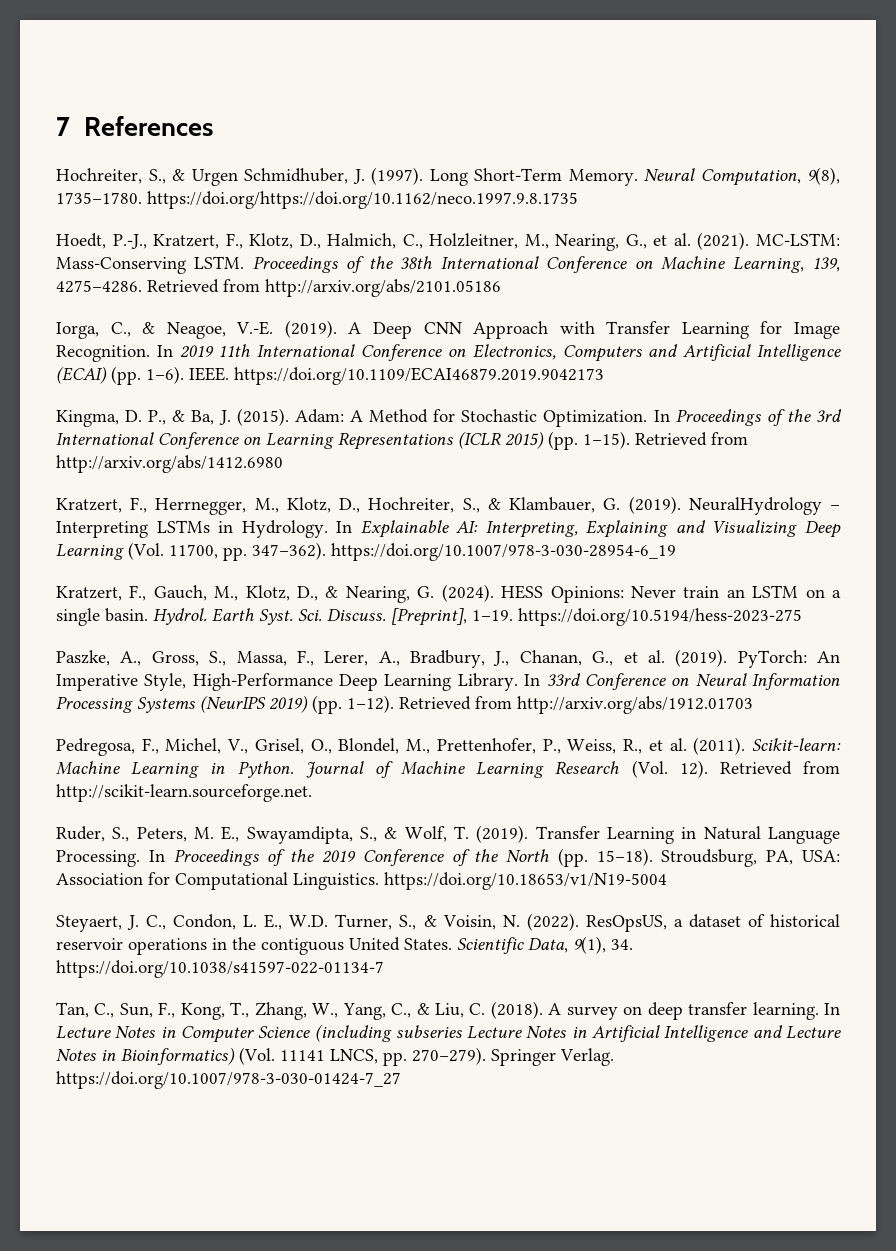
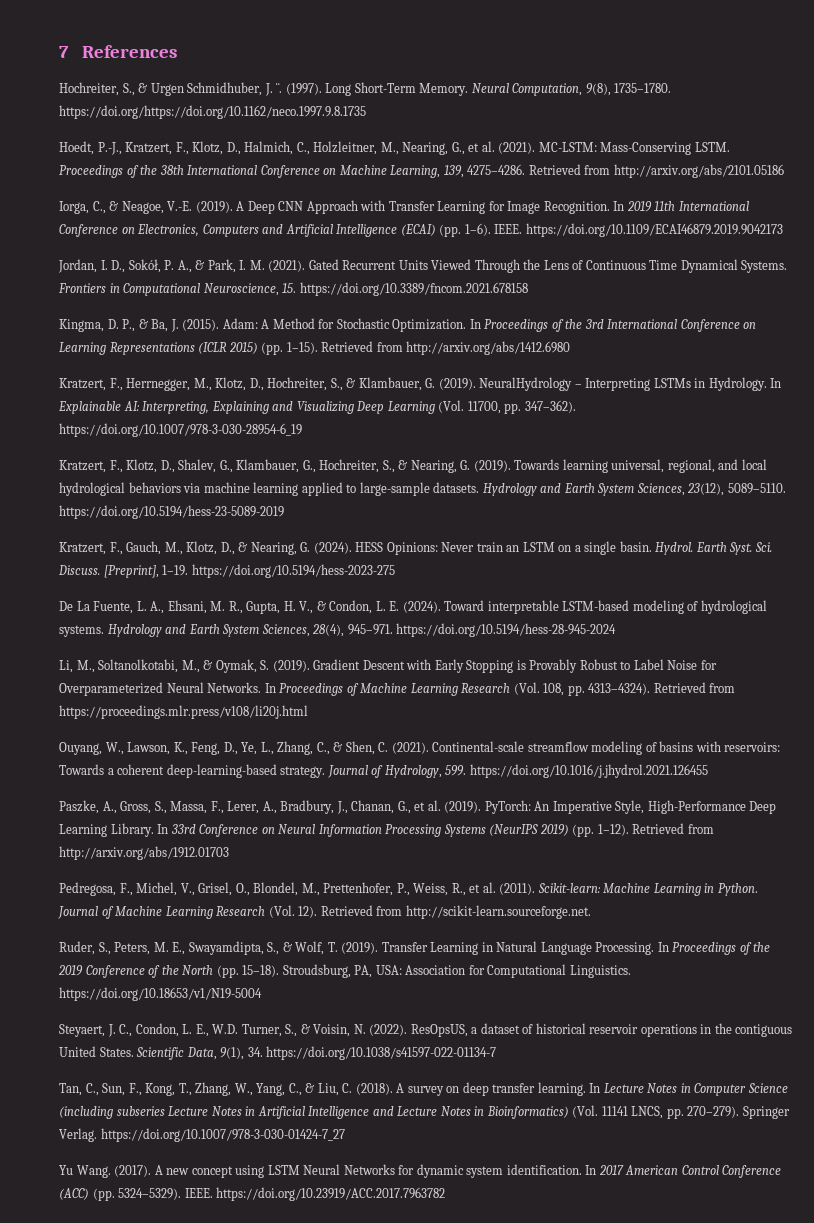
(365, 176) none -> [276,83,283,93] ¨.
(604, 376) none -> [58,259,788,273] [58,282,528,296] // Jordan, I. D., Sokół, P. A., & Park, I. M. (2021). Gated Recurrent Units Viewed Through the Lens of Continuous Time Dynamical Systems. Frontiers in Computational Neuroscience, 15. https://doi.org/10.3389/fncom.2021.678158
(676, 552) none -> [59,459,767,473] [59,482,786,496] [59,505,284,519] // Kratzert, F., Klotz, D., Shalev, G., Klambauer, G., Hochreiter, S., & Nearing, G. (2019). Towards learning universal, regional, and local hydrological behaviors via machine learning applied to large-sample datasets. Hydrology and Earth System Sciences, 23(12), 5089–5110. https://doi.org/10.5194/hess-23-5089-2019
(802, 617) none -> [59,600,767,614] [59,623,617,637] [59,659,717,673] [59,682,736,696] [59,705,308,719] [59,741,781,755] [59,764,708,778] // De La Fuente, L. A., Ehsani, M. R., Gupta, H. V., & Condon, L. E. (2024). Toward interpretable LSTM-based modeling of hydrological systems. Hydrology and Earth System Sciences, 28(4), 945–971. https://doi.org/10.5194/hess-28-945-2024 // Li, M., Soltanolkotabi, M., & Oymak, S. (2019). Gradient Descent with Early Stopping is Provably Robust to Label Noise for Overparameterized Neural Networks. In Proceedings of Machine Learning Research (Vol. 108, pp. 4313–4324). Retrieved from https://proceedings.mlr.press/v108/li20j.html // Ouyang, W., Lawson, K., Feng, D., Ye, L., Zhang, C., & Shen, C. (2021). Continental-scale streamflow modeling of basins with reservoirs: Towards a coherent deep-learning-based strategy. Journal of Hydrology, 599. https://doi.org/10.1016/j.jhydrol.2021.126455
(401, 1080) none -> [59,1164,782,1178] [59,1187,446,1201] // Yu Wang. (2017). A new concept using LSTM Neural Networks for dynamic system identification. In 2017 American Control Conference (ACC) (pp. 5324–5329). IEEE. https://doi.org/10.23919/ACC.2017.7963782

